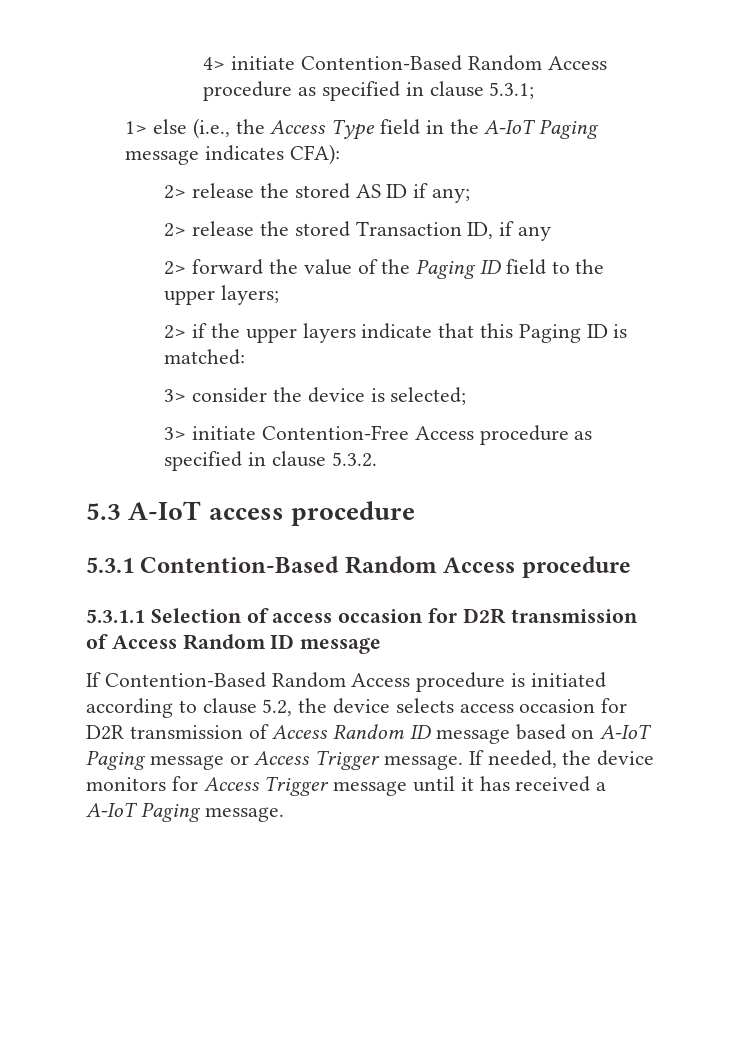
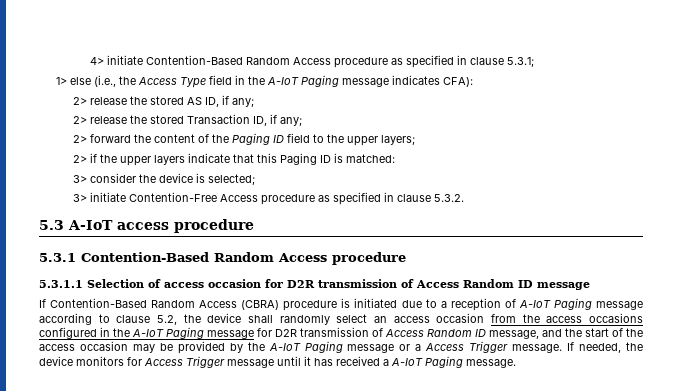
[386,184,408,198] ID -> [204,97,219,107] ID,
[517,226,551,241] any -> [279,117,302,126] any;
[303,259,352,275] value -> [153,134,195,143] content
(411, 680) none -> [241,300,280,310] (CBRA)
(606, 680) none -> [401,298,643,311] due to a reception of A-IoT Paging message
[395,698,628,713] [86,724,595,744] selects access occasion for D2R transmission of Access Random ID message based on -> [247,313,644,325] [39,327,643,339] [39,341,265,354] shall randomly select an access occasion from the access occasions configured in the A-IoT Paging message for D2R transmission of Access Random ID message, and the start of the access occasion may be provided by the
(249, 760) none -> [415,344,422,351] a

